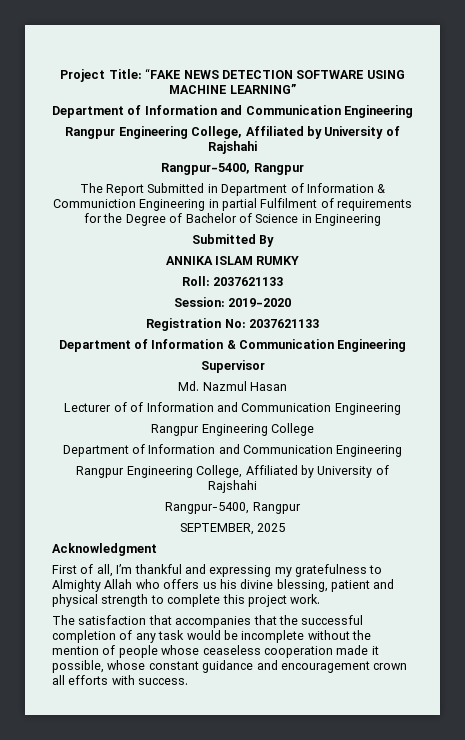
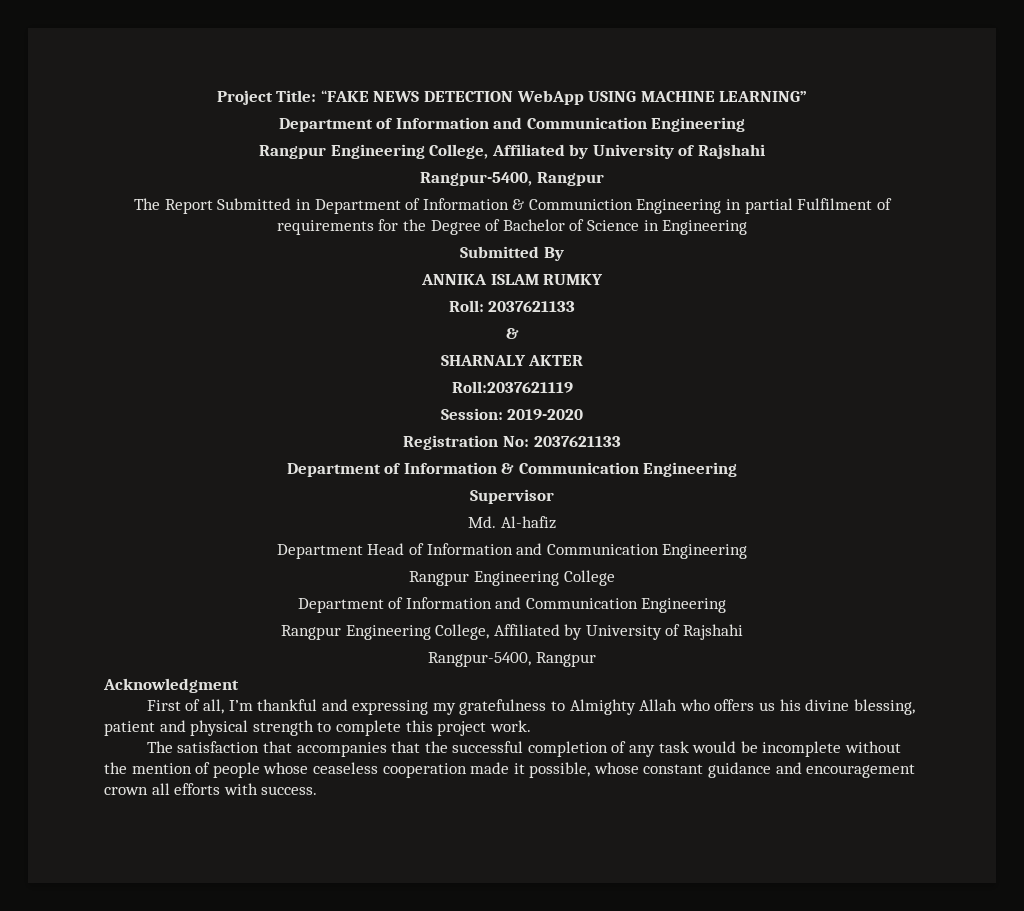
[296,70,364,79] SOFTWARE -> [516,90,584,105] WebApp
(284, 281) none -> [505,328,519,339] [440,355,584,366] [451,381,573,393] // & // SHARNALY AKTER // Roll:2037621119
[202,381,287,391] [64,402,127,412] Nazmul Hasan // Lecturer of -> [500,516,556,529] [276,543,405,559] Al-hafiz // Department Head
[179,523,286,535] // SEPTEMBER, 2025 -> (596, 659) none

